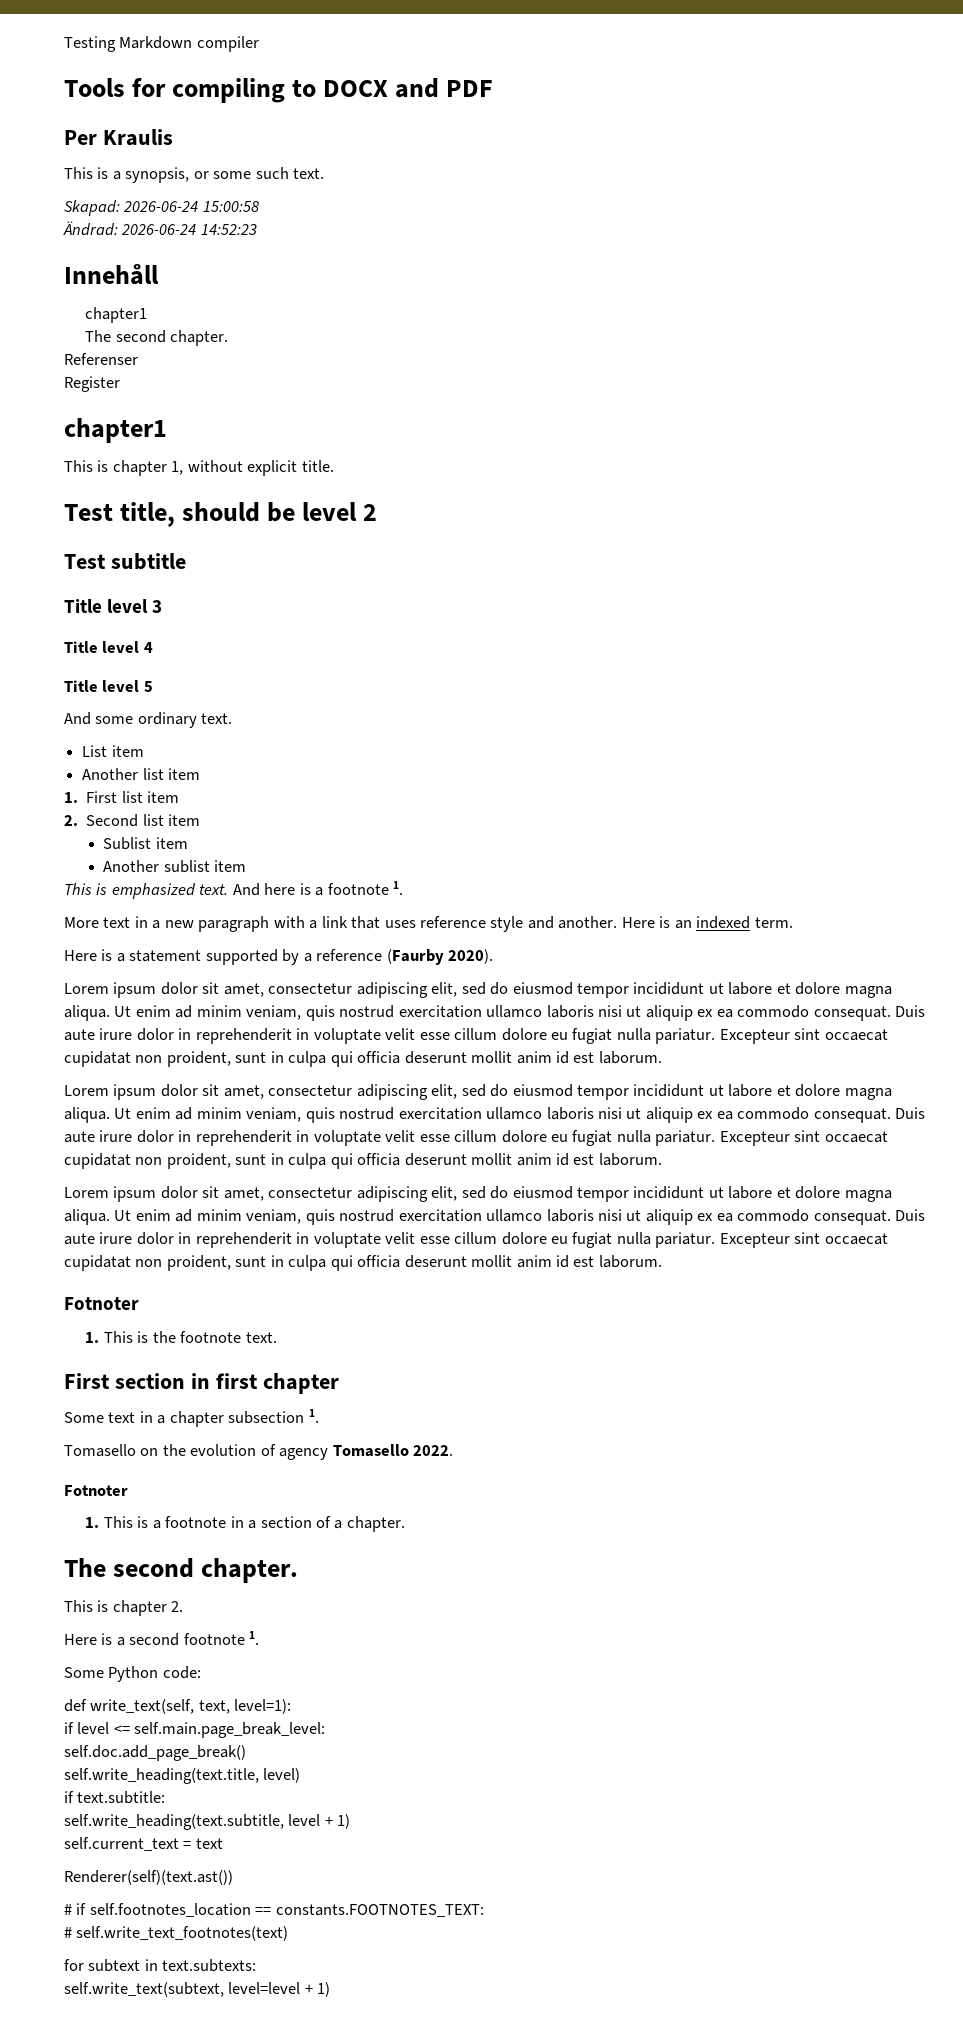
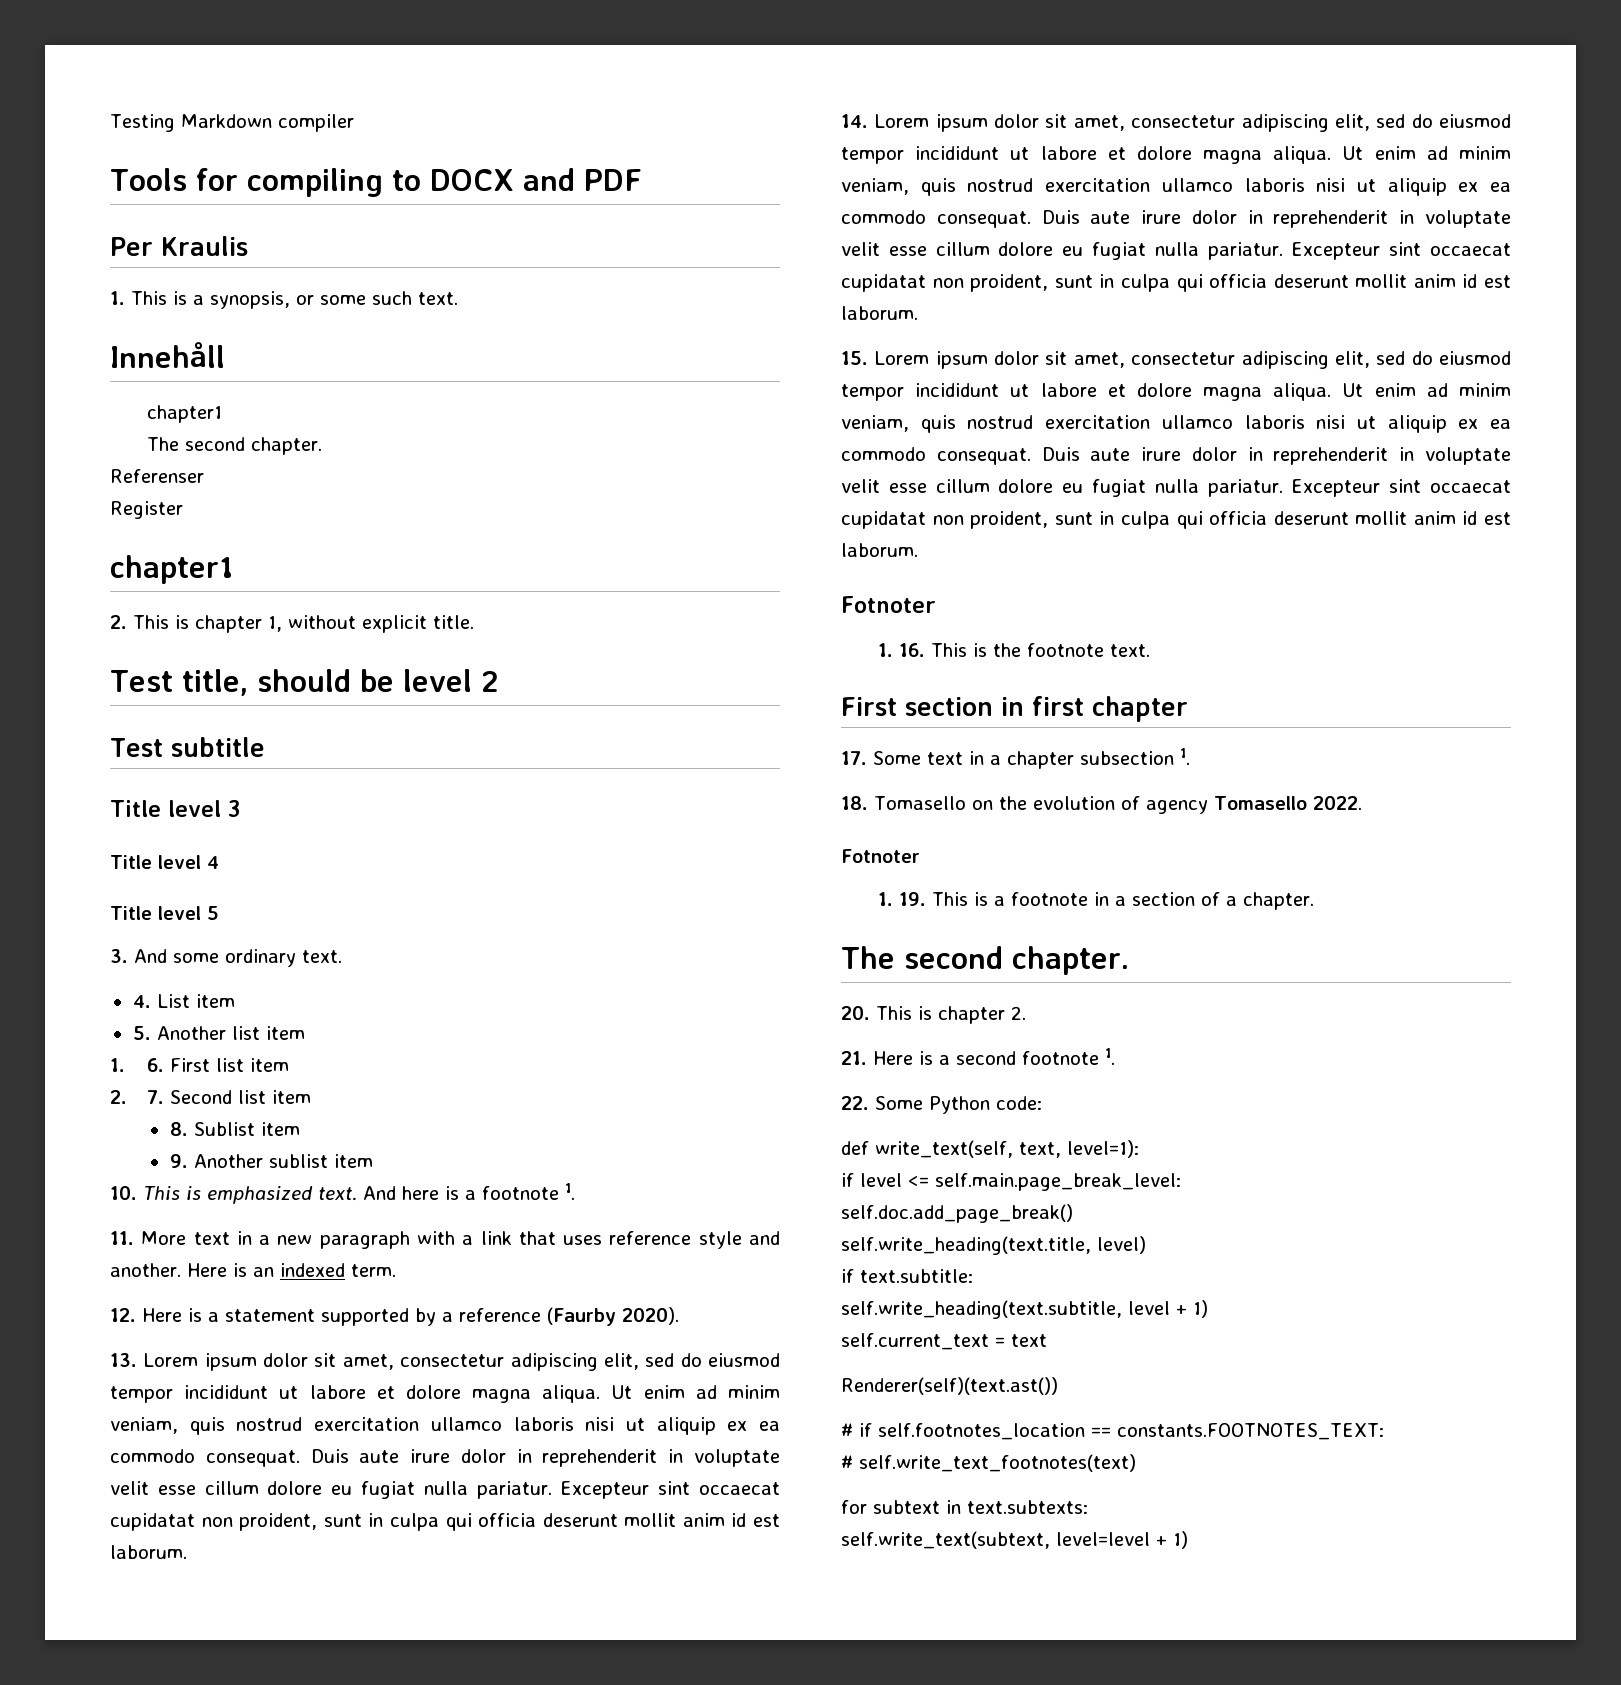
(173, 137) none -> [110,291,125,305] 1.
[64,200,259,216] [63,221,257,236] // Skapad: 2026-06-24 15:00:58 // Ändrad: 2026-06-24 14:52:23 -> (458, 298) none
(167, 430) none -> [110,615,127,629] 2.
(153, 686) none -> [110,949,128,963] 3.
(233, 718) none -> [132,995,151,1008] 4.
(144, 751) none -> [132,1026,151,1040] 5.
(78, 797) none -> [147,1058,165,1072] 6.
(78, 820) none -> [147,1090,165,1104] 7.
(201, 820) none -> [169,1122,188,1136] 8.
(188, 843) none -> [169,1154,188,1168] 9.
(247, 866) none -> [110,1186,137,1200] 10.
(404, 888) none -> [110,1231,134,1245] 11.
(793, 922) none -> [110,1308,136,1322] 12.
(494, 956) none -> [110,1353,137,1367] 13.
(662, 1057) none -> [841,114,868,128] 14.
(662, 1159) none -> [841,351,868,365] 15.
(100, 1337) none -> [899,643,926,657] 16.
(339, 1383) none -> [841,751,867,765] 17.
(319, 1416) none -> [841,796,868,810] 18.
(100, 1522) none -> [899,892,927,906] 19.
(299, 1570) none -> [841,1006,870,1020] 20.
(184, 1606) none -> [841,1051,867,1065] 21.
(260, 1638) none -> [841,1096,869,1110] 22.

